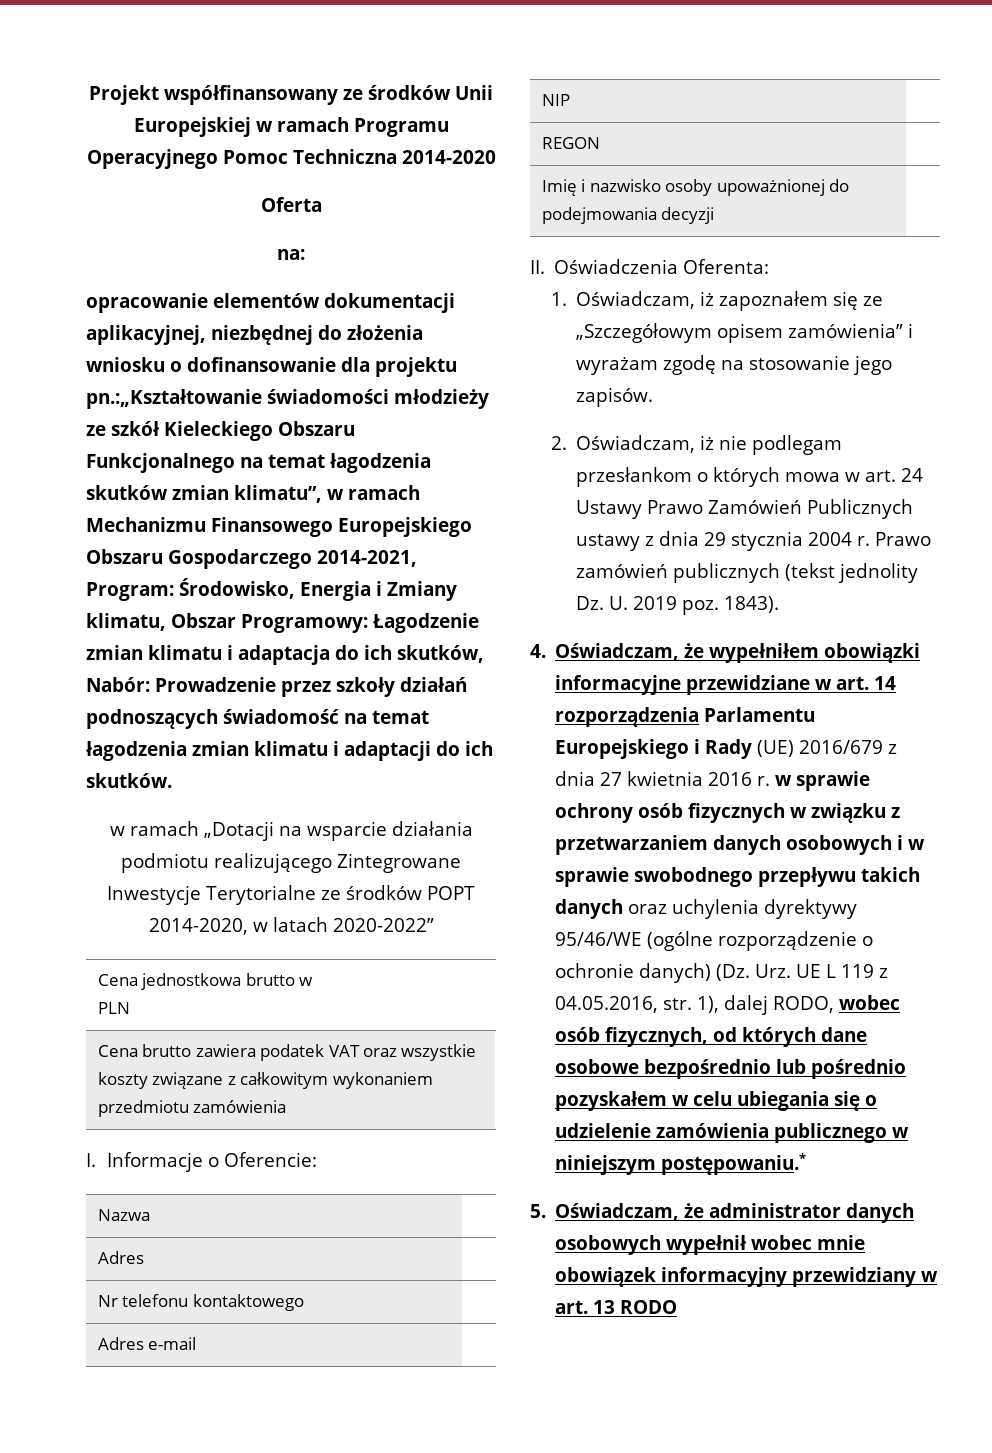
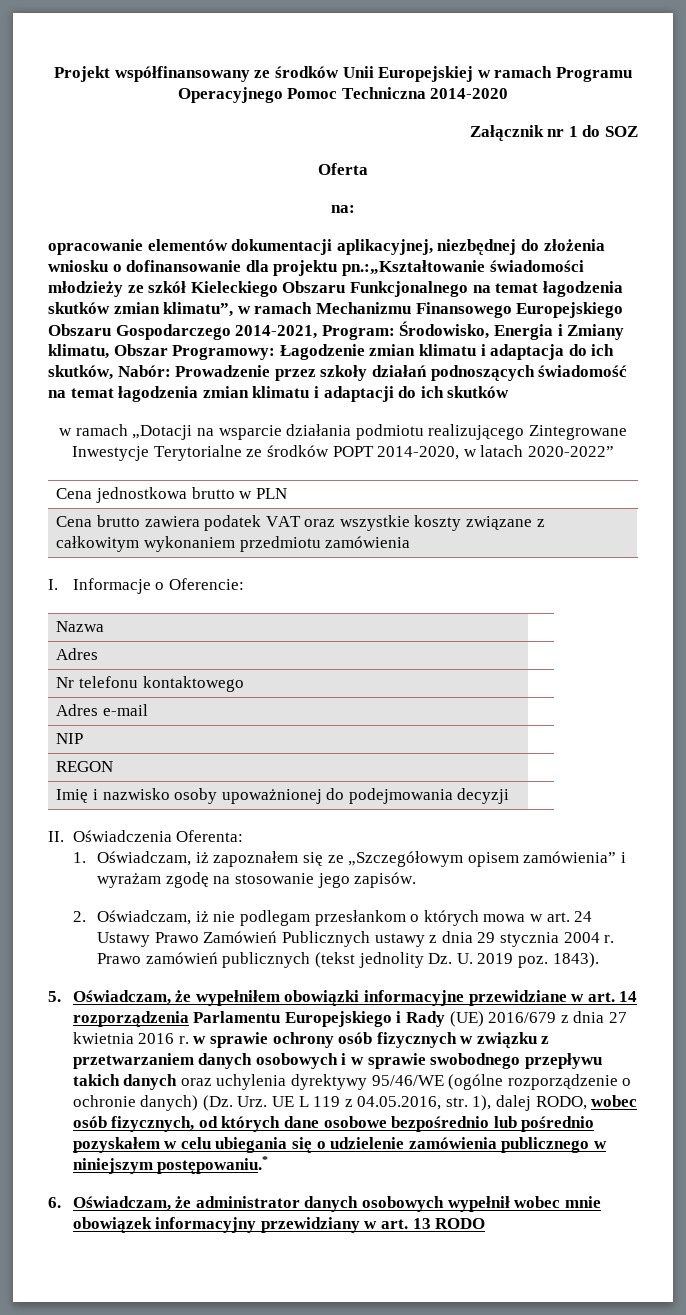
(496, 157) none -> [469,125,639,141] // Załącznik nr 1 do SOZ
[86,773,172,788] skutków. -> [447,386,510,398] skutków
[530,644,546,658] 4. -> [48,991,61,1002] 5.
[530,1204,546,1218] 5. -> [48,1197,61,1208] 6.

